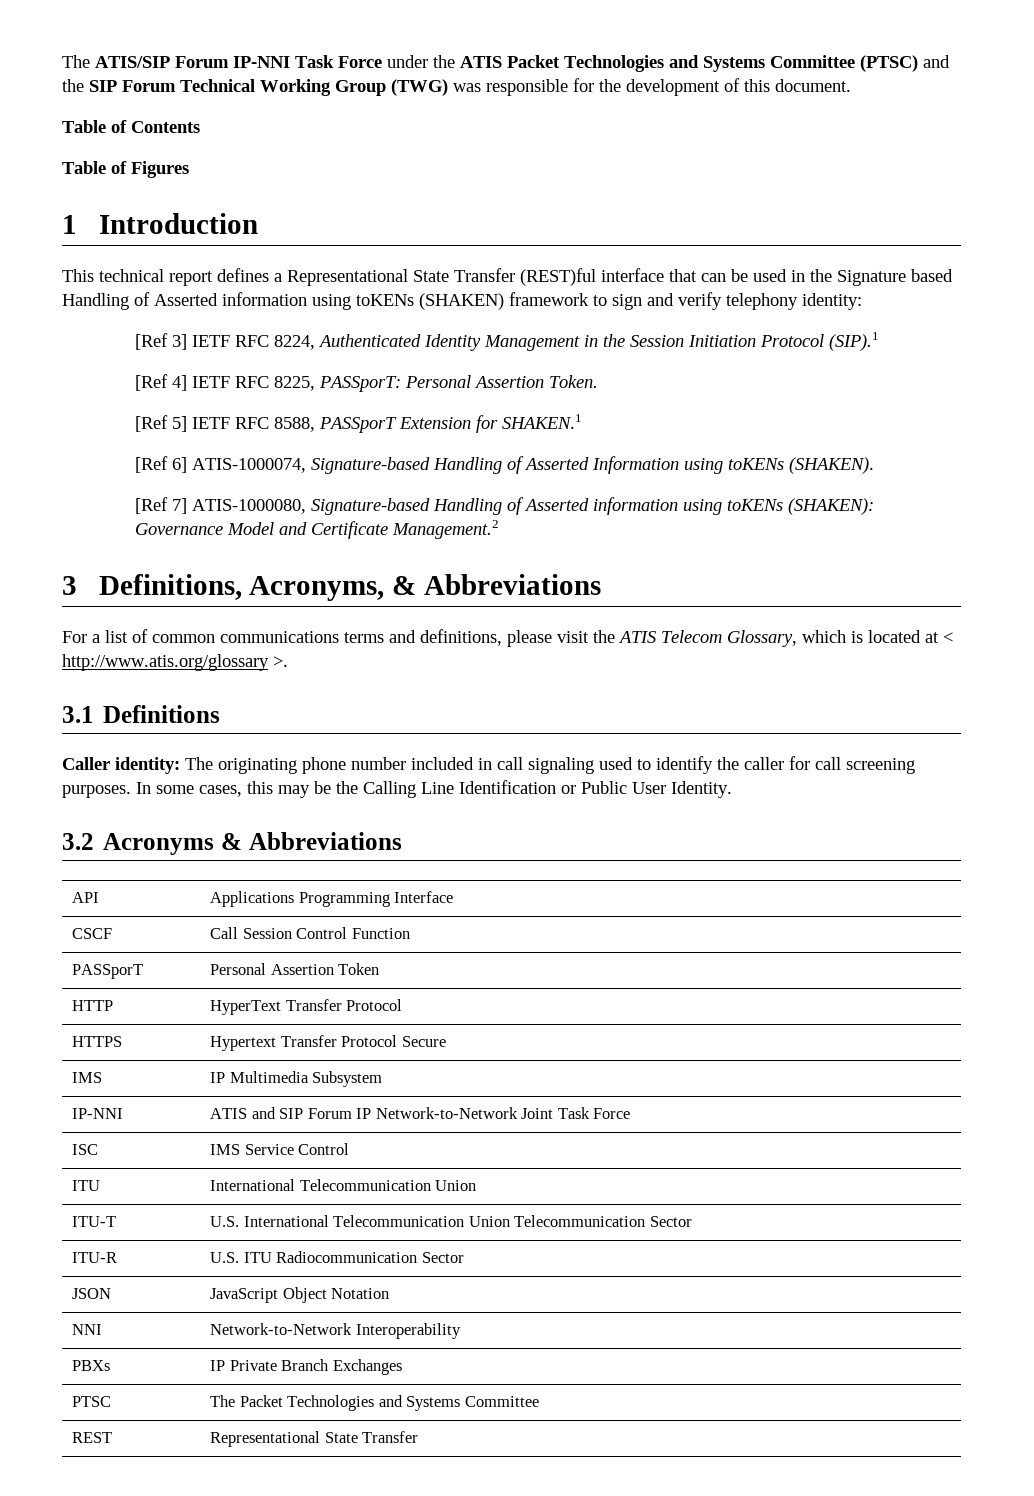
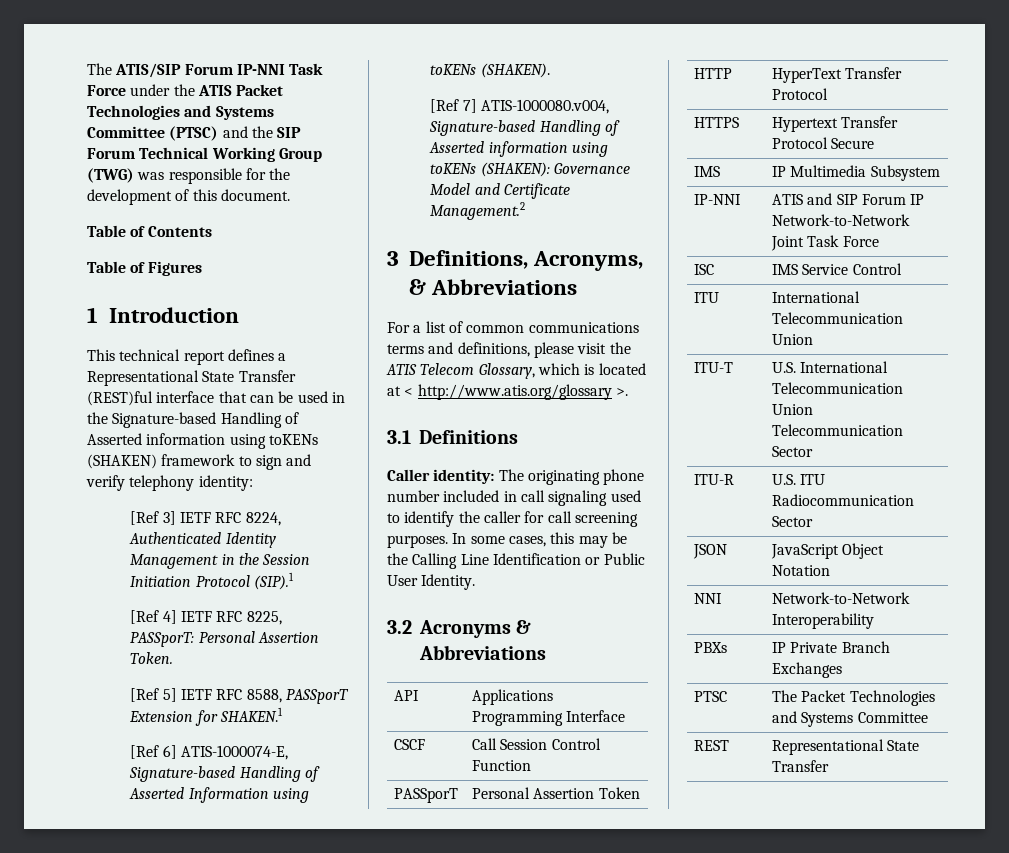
[837,269,953,286] Signature based -> [112,412,217,428] Signature-based
[192,458,307,473] ATIS-1000074, -> [180,745,288,760] ATIS-1000074-E,
[192,499,307,514] ATIS-1000080, -> [480,99,609,114] ATIS-1000080.v004,

